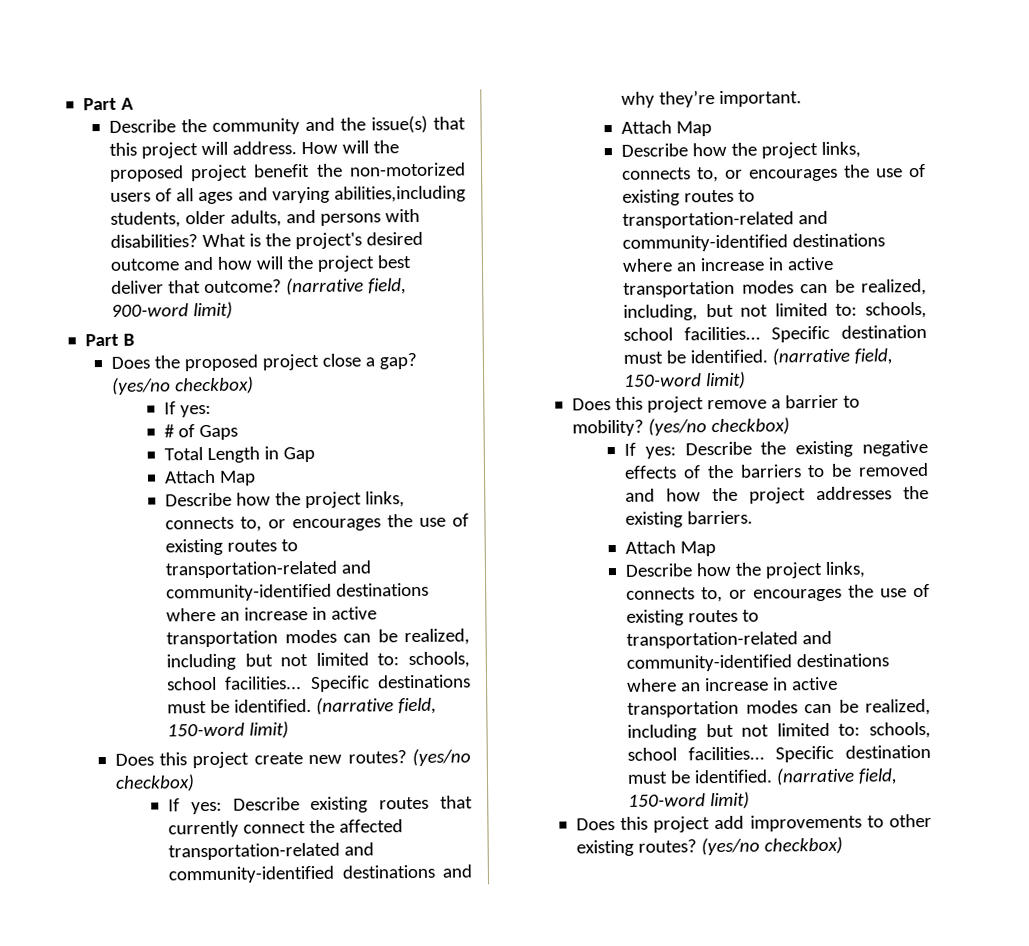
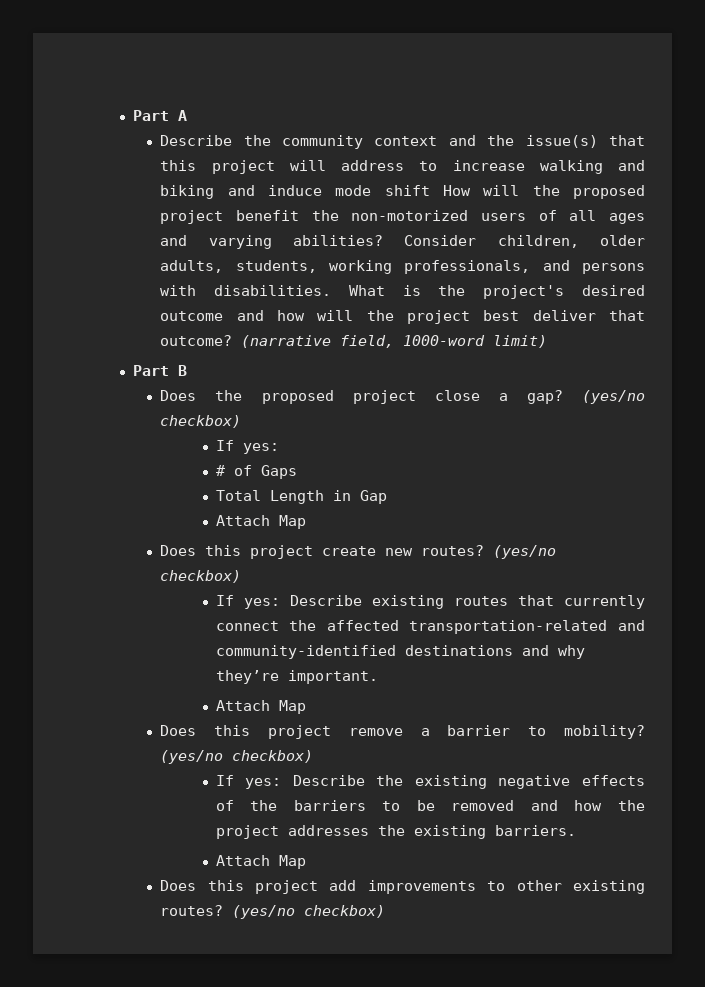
(300, 126) none -> [374,136,438,146] context
[231,141,297,155] address. -> [341,160,645,174] [160,185,430,199] address to increase walking and biking and induce mode shift
[334,185,466,203] [109,210,282,228] abilities,including students, older adults, -> [292,235,645,248] [160,260,531,274] abilities? Consider children, older adults, students, working professionals,
[109,234,198,248] disabilities? -> [214,285,332,296] disabilities.
[110,303,189,317] 900-word -> [403,335,486,346] 1000-word
[165,491,406,509] [165,513,470,532] [165,538,299,556] [165,560,372,579] [166,582,430,602] [166,606,378,622] [166,628,470,648] [166,651,470,671] [166,674,471,693] [167,697,438,715] [167,721,290,739] // Describe how the project links, connects to, or encourages the use of existing routes to transportation-related and community-identified destinations where an increase in active transportation modes can be realized, including but not limited to: schools, school facilities... Specific destinations must be identified. (narrative field, 150-word limit) -> (306, 522) none
[621,141,862,159] [622,163,926,183] [622,189,756,206] [622,210,829,229] [622,233,886,252] [622,256,835,272] [623,278,927,298] [623,301,927,321] [623,324,927,343] [623,347,894,366] [624,371,747,390] // Describe how the project links, connects to, or encourages the use of existing routes to transportation-related and community-identified destinations where an increase in active transportation modes can be realized, including, but not limited to: schools, school facilities... Specific destination must be identified. (narrative field, 150-word limit) -> (306, 707) none
[625,561,867,579] [626,583,930,603] [626,609,760,626] [626,630,833,649] [626,653,890,672] [627,676,839,692] [627,698,931,718] [627,721,931,741] [627,744,931,763] [627,767,899,786] [628,791,751,810] // Describe how the project links, connects to, or encourages the use of existing routes to transportation-related and community-identified destinations where an increase in active transportation modes can be realized, including but not limited to: schools, school facilities... Specific destination must be identified. (narrative field, 150-word limit) -> (306, 862) none

